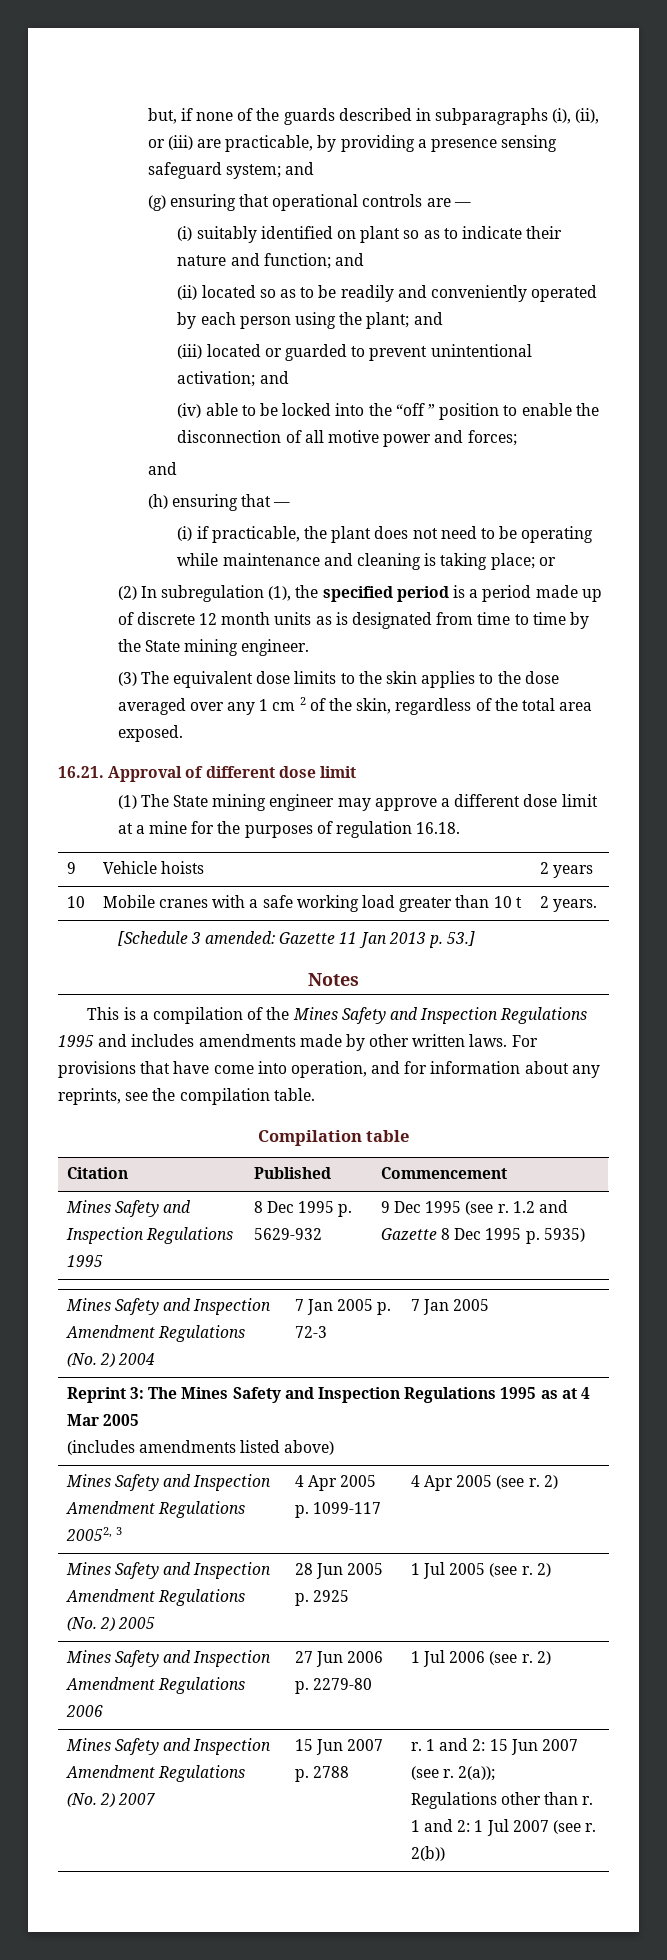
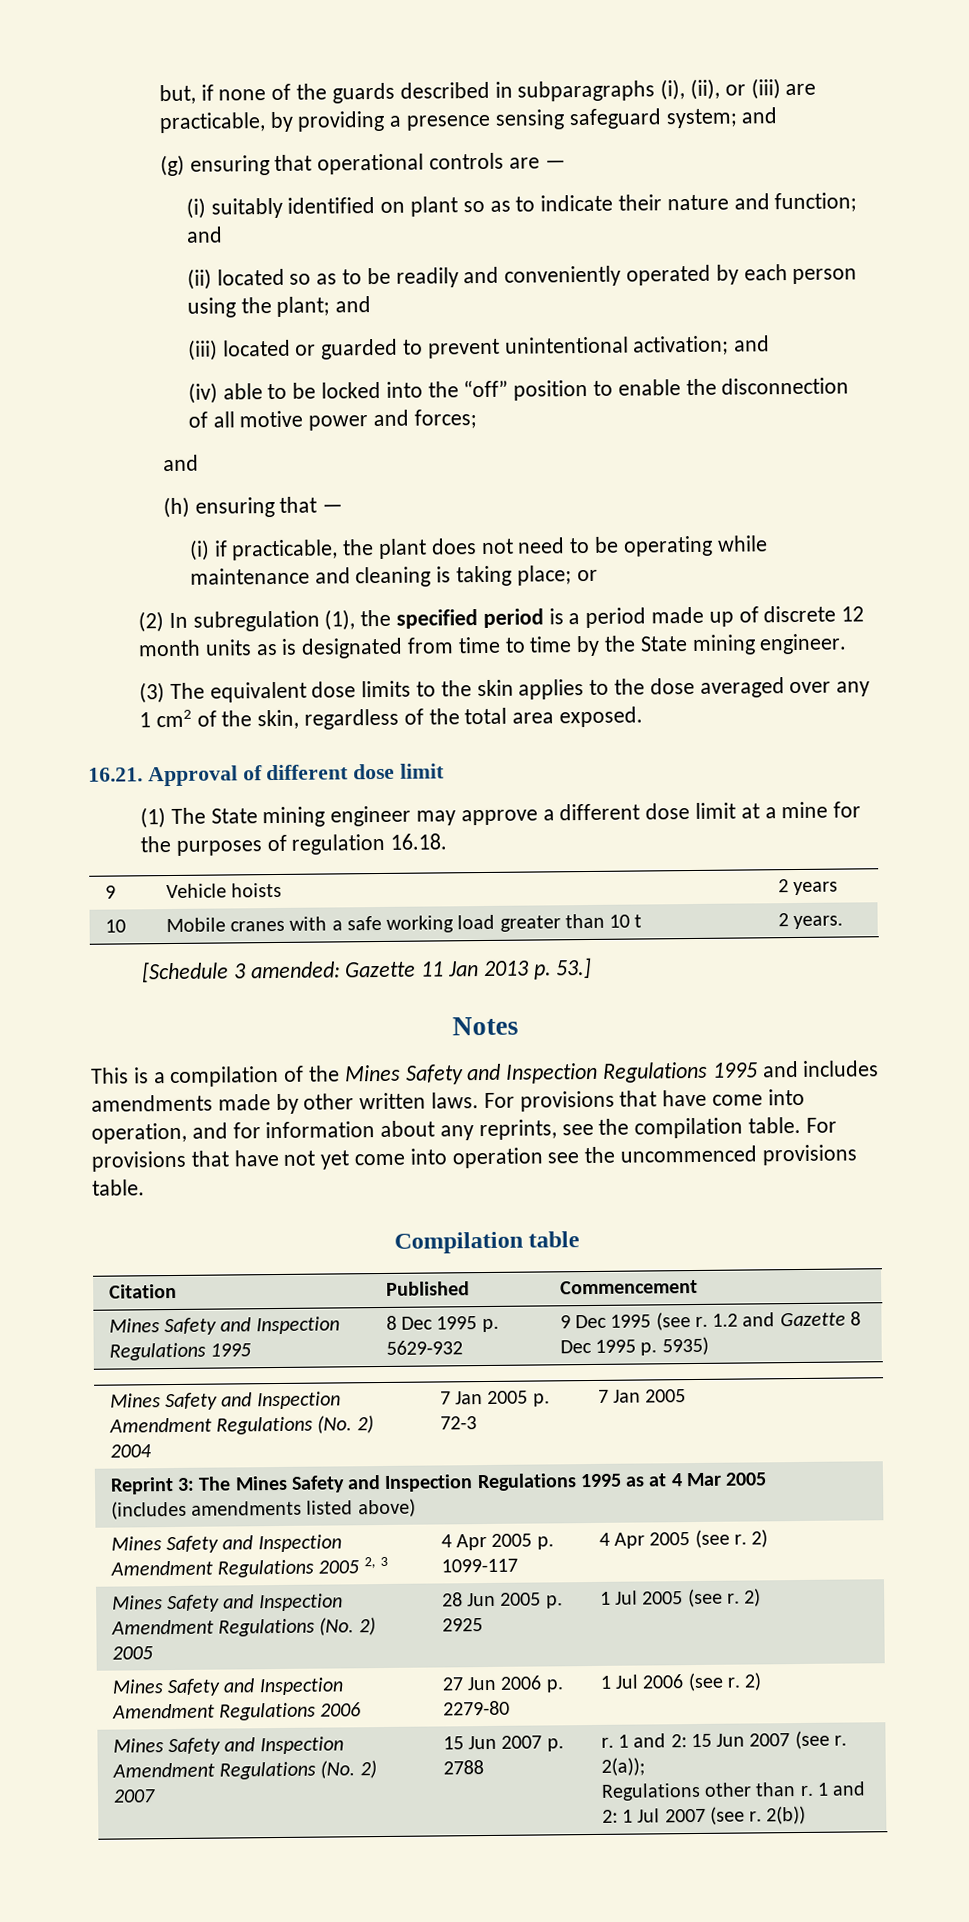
[395,403,435,416] “off ” -> [463,379,509,398] “off”
[272,697,306,711] cm 2 -> [155,709,192,728] cm2
(315, 1094) none -> [805,1117,837,1133] [91,1144,857,1172] [92,1179,145,1196] For provisions that have not yet come into operation see the uncommenced provisions table.
[65,1527,112,1541] 20052, -> [318,1557,376,1574] 2005 2,

